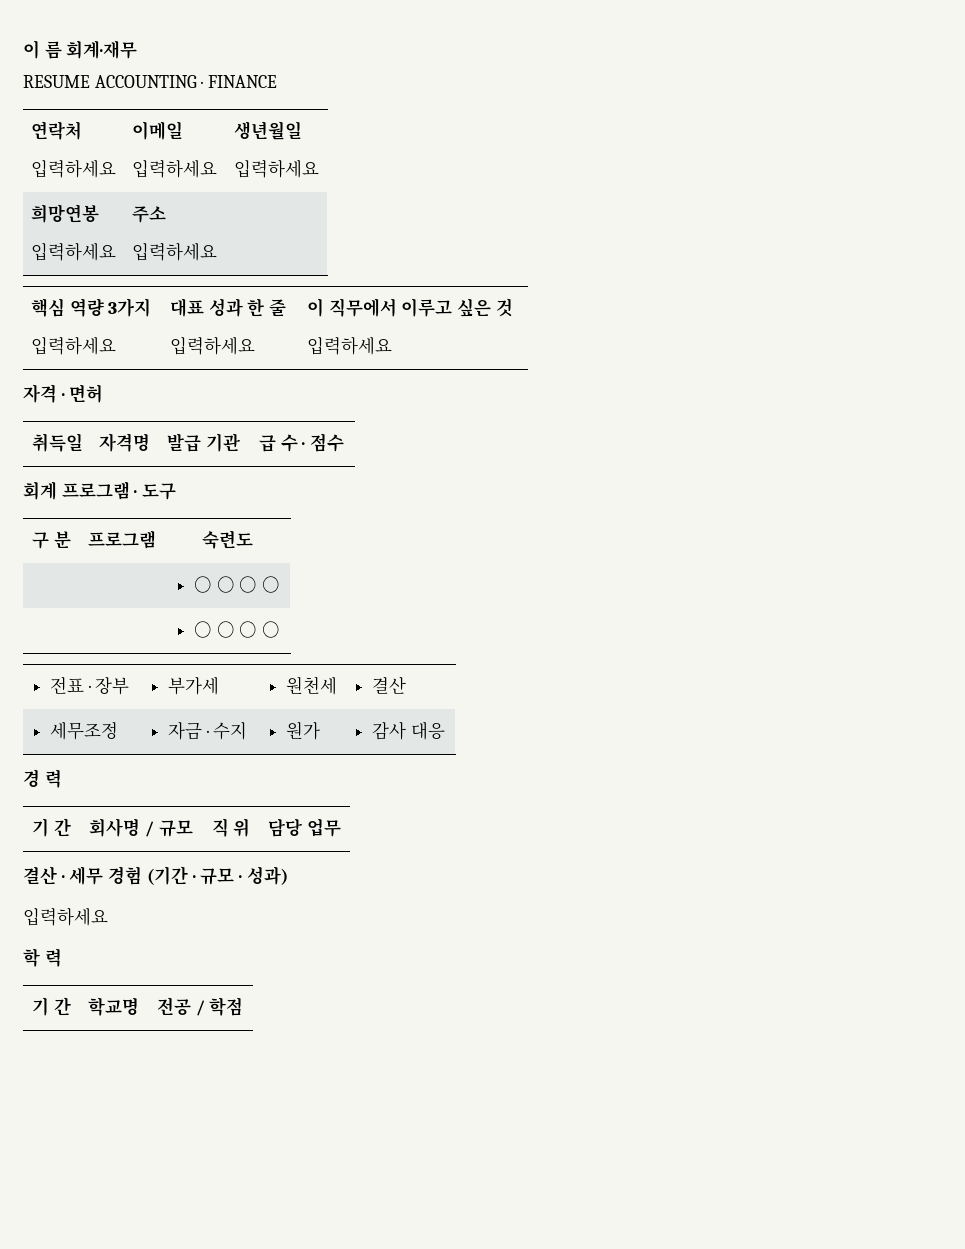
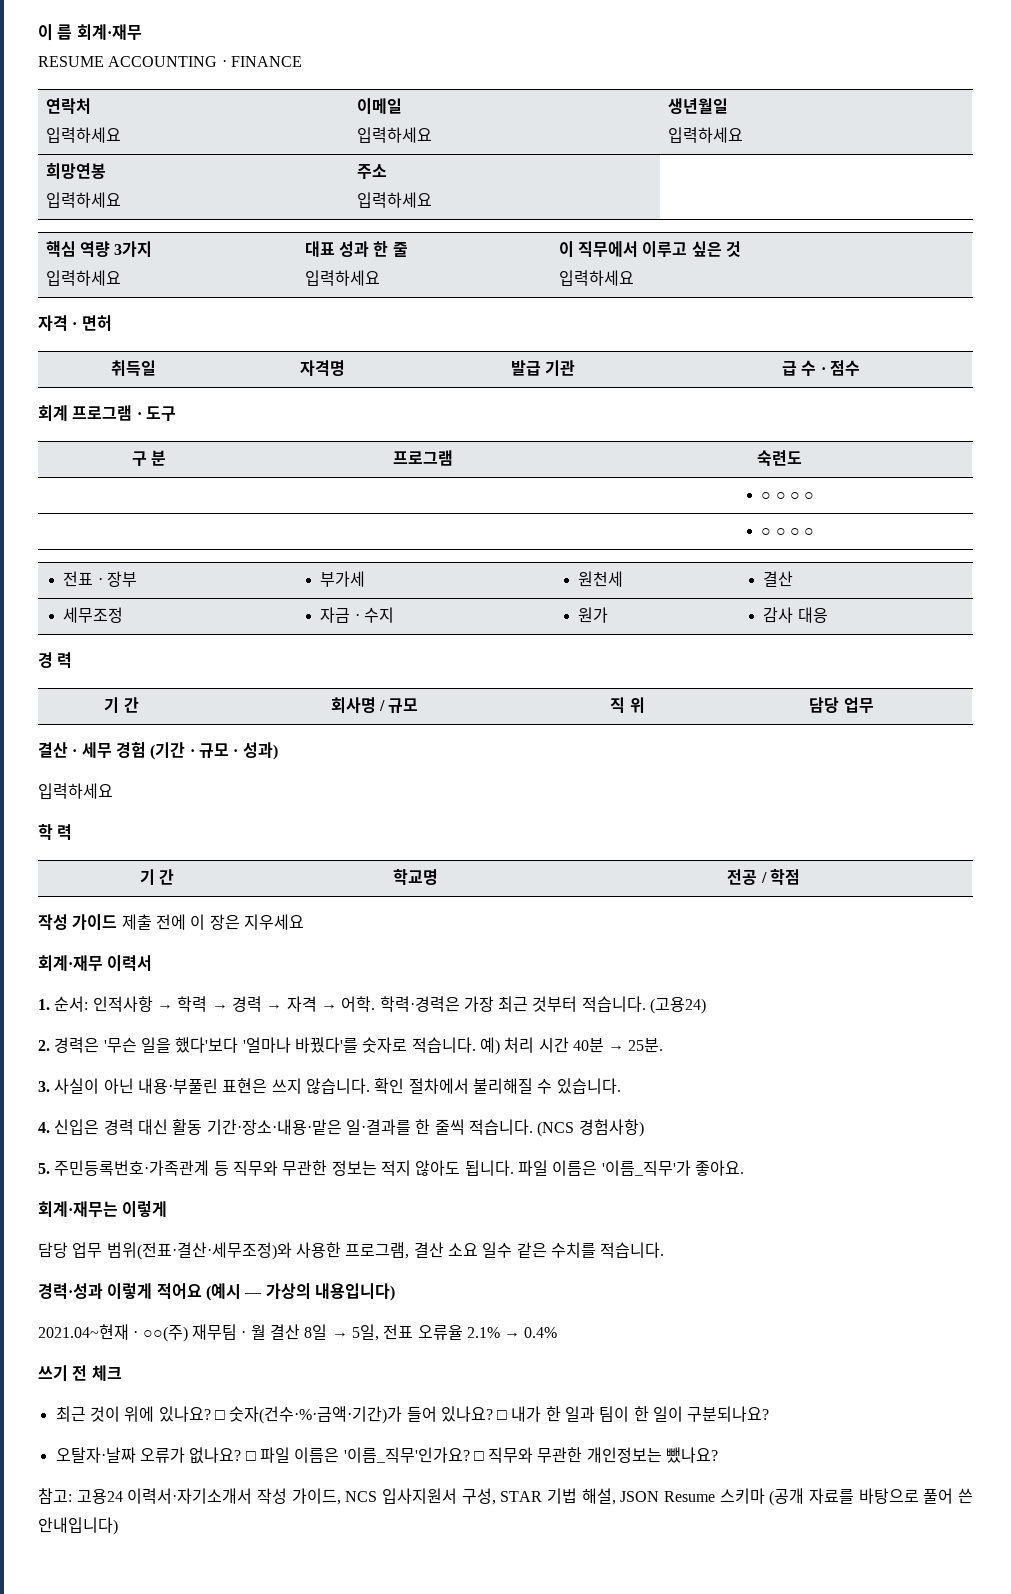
(244, 1006) none -> [38,914,304,931] [38,955,153,972] [38,996,707,1014] [38,1037,664,1055] [38,1078,621,1094] [38,1119,644,1137] [38,1160,744,1176] [38,1200,168,1218] [38,1242,665,1260] [38,1282,395,1301] [38,1324,558,1342] [38,1365,122,1381] [55,1406,770,1424] [55,1447,719,1464] [38,1488,973,1506] [38,1517,118,1535] // 작성 가이드 제출 전에 이 장은 지우세요 // 회계·재무 이력서 // 1. 순서: 인적사항 → 학력 → 경력 → 자격 → 어학. 학력·경력은 가장 최근 것부터 적습니다. (고용24) // 2. 경력은 '무슨 일을 했다'보다 '얼마나 바꿨다'를 숫자로 적습니다. 예) 처리 시간 40분 → 25분. // 3. 사실이 아닌 내용·부풀린 표현은 쓰지 않습니다. 확인 절차에서 불리해질 수 있습니다. // 4. 신입은 경력 대신 활동 기간·장소·내용·맡은 일·결과를 한 줄씩 적습니다. (NCS 경험사항) // 5. 주민등록번호·가족관계 등 직무와 무관한 정보는 적지 않아도 됩니다. 파일 이름은 '이름_직무'가 좋아요. // 회계·재무는 이렇게 // 담당 업무 범위(전표·결산·세무조정)와 사용한 프로그램, 결산 소요 일수 같은 수치를 적습니다. // 경력·성과 이렇게 적어요 (예시 — 가상의 내용입니다) // 2021.04~현재 · ○○(주) 재무팀 · 월 결산 8일 → 5일, 전표 오류율 2.1% → 0.4% // 쓰기 전 체크 // 최근 것이 위에 있나요? □ 숫자(건수·%·금액·기간)가 들어 있나요? □ 내가 한 일과 팀이 한 일이 구분되나요? // 오탈자·날짜 오류가 없나요? □ 파일 이름은 '이름_직무'인가요? □ 직무와 무관한 개인정보는 뺐나요? // 참고: 고용24 이력서·자기소개서 작성 가이드, NCS 입사지원서 구성, STAR 기법 해설, JSON Resume 스키마 (공개 자료를 바탕으로 풀어 쓴 안내입니다)

